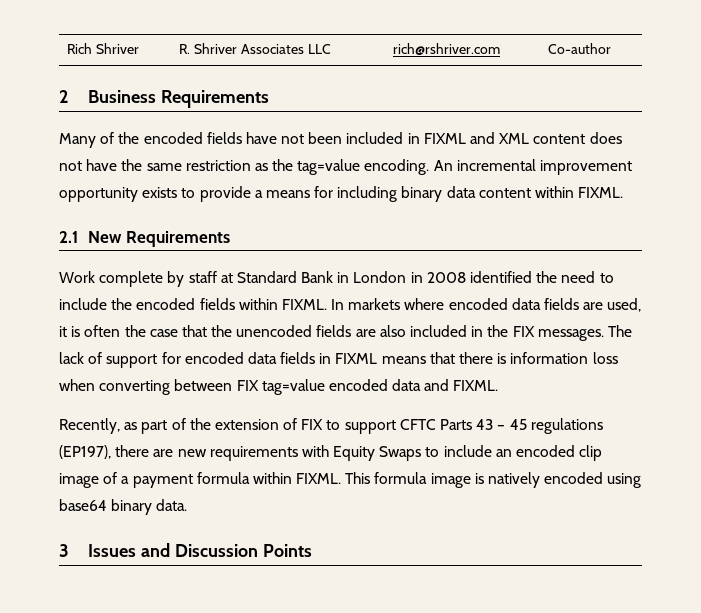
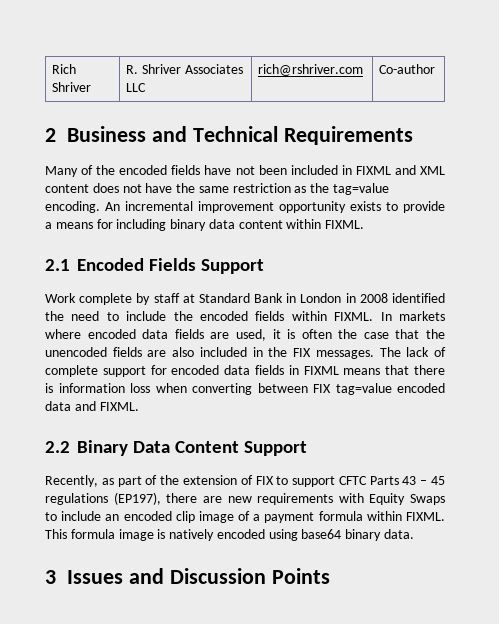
(157, 96) none -> [151,126,278,142] and Technical
[88,231,231,247] New Requirements -> [77,258,265,274] Encoded Fields Support
(103, 358) none -> [45,365,98,377] complete
(499, 385) none -> [45,440,308,456] // 2.2 Binary Data Content Support

